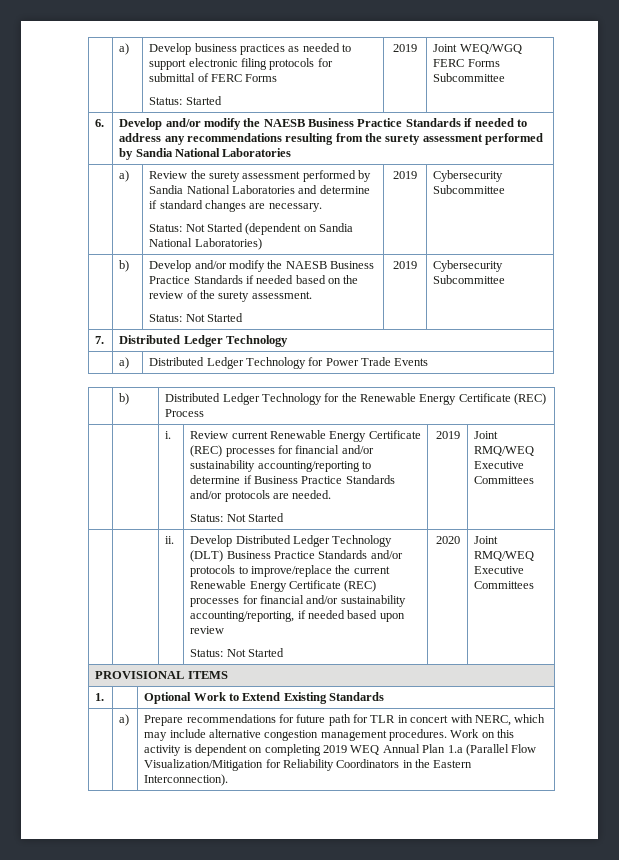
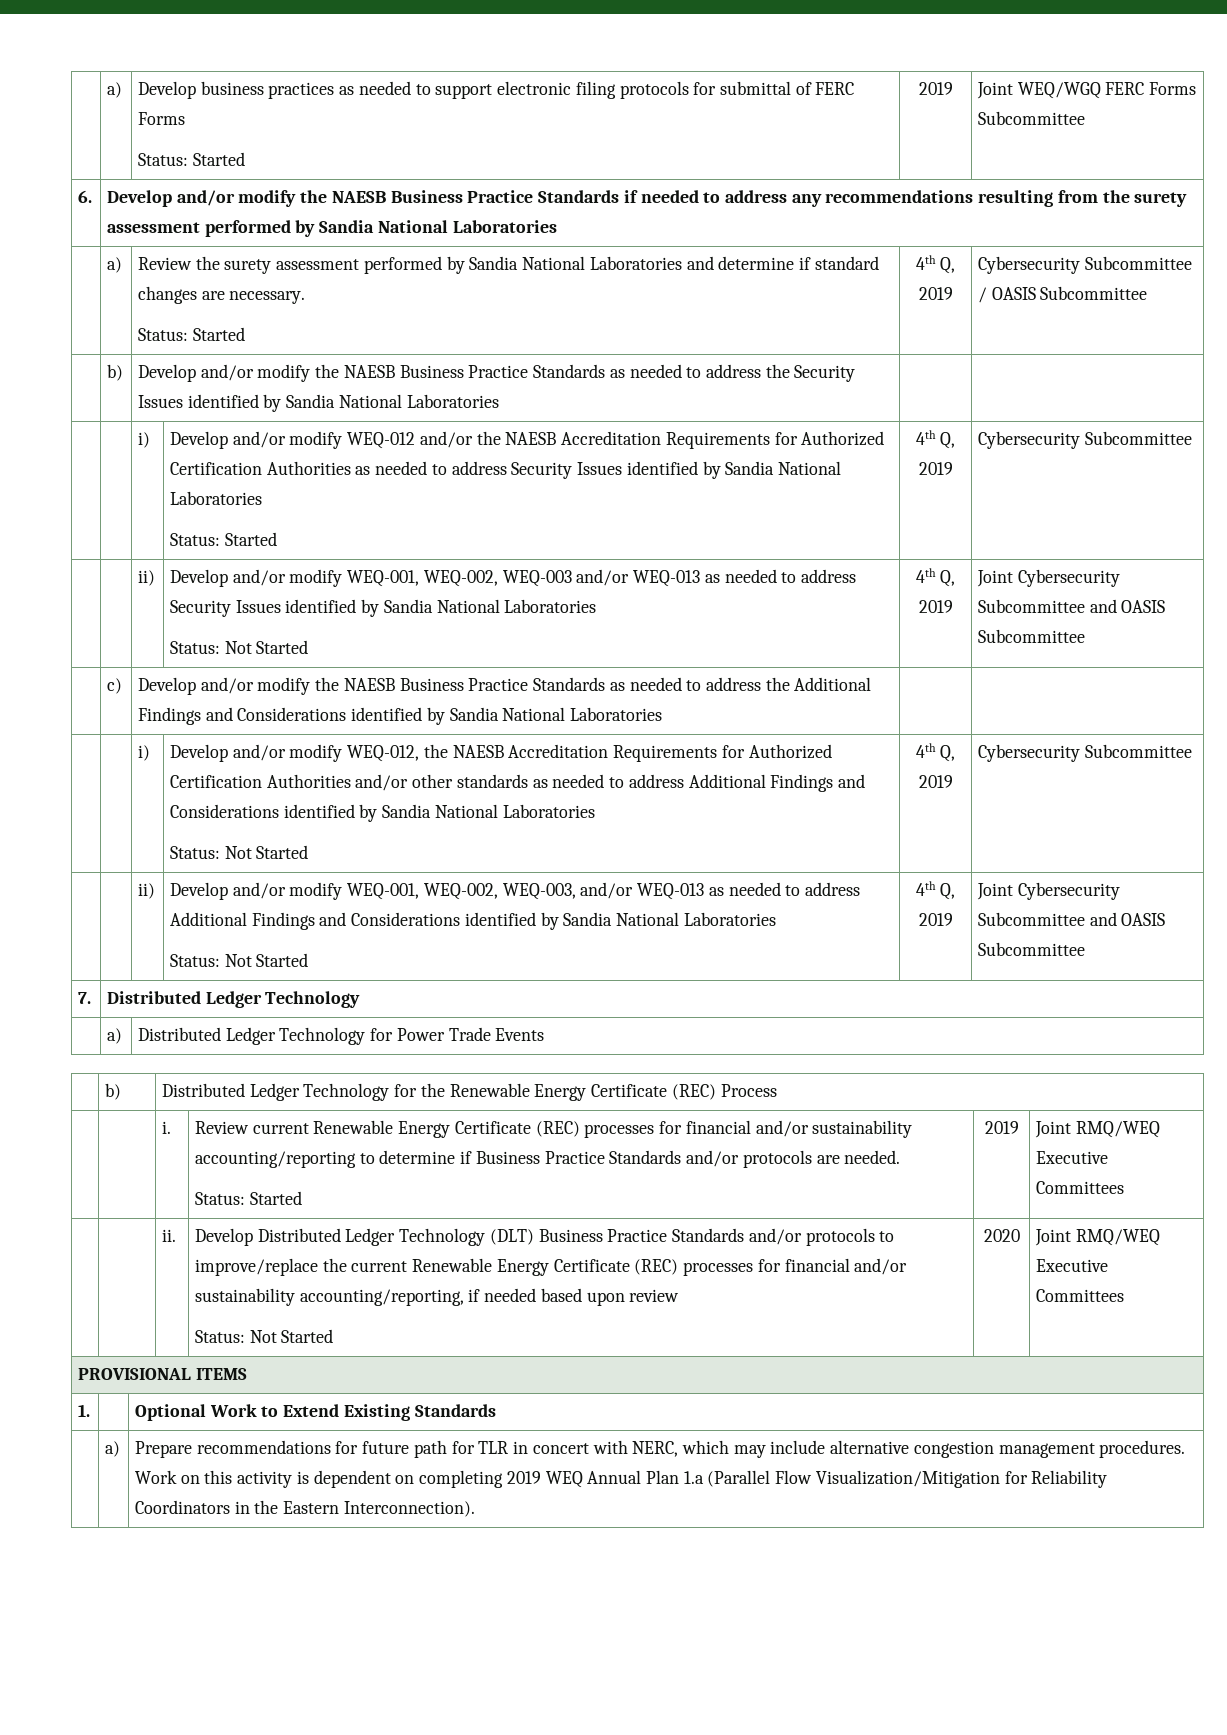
[185,223,354,235] [149,238,262,250] [393,171,417,179] [433,170,504,182] [433,185,506,194] Not Started (dependent on Sandia National Laboratories) | 2019 | Cybersecurity Subcommittee -> [192,327,245,341] [915,255,956,274] [918,287,953,300] [978,256,1192,274] [978,286,1148,303] Started | 4th Q, 2019 | Cybersecurity Subcommittee / OASIS Subcommittee
[245,275,359,284] [149,290,312,302] [149,313,243,322] [393,261,417,269] [433,260,504,272] if needed based on the review of the surety assessment. // Status: Not Started | 2019 | Cybersecurity -> [609,364,856,382] [138,394,499,412] [138,432,151,448] [170,431,885,449] [170,461,841,479] [170,491,263,505] [170,532,277,546] [915,430,956,449] [918,462,953,475] [978,431,1192,449] [138,570,156,586] [170,569,856,587] [170,599,597,617] [170,640,309,654] [915,568,956,587] [918,600,953,613] [977,569,1120,587] [978,599,1166,613] [978,629,1086,643] [107,678,123,694] [138,677,872,695] [138,707,663,725] [138,745,151,761] [170,744,832,762] [170,774,865,792] [170,804,595,822] [170,845,309,859] [915,743,956,762] [918,775,953,788] [978,744,1192,762] [138,883,156,899] [170,882,860,900] [170,912,776,930] [170,953,309,967] [915,881,956,900] [918,913,953,926] [977,882,1120,900] [978,912,1166,926] as needed to address the Security Issues identified by Sandia National Laboratories | | // | | i) | Develop and/or modify WEQ-012 and/or the NAESB Accreditation Requirements for Authorized Certification Authorities as needed to address Security Issues identified by Sandia National Laboratories // Status: Started | 4th Q, 2019 | Cybersecurity Subcommittee // | | ii) | Develop and/or modify WEQ-001, WEQ-002, WEQ-003 and/or WEQ-013 as needed to address Security Issues identified by Sandia National Laboratories // Status: Not Started | 4th Q, 2019 | Joint Cybersecurity Subcommittee and OASIS Subcommittee // | c) | Develop and/or modify the NAESB Business Practice Standards as needed to address the Additional Findings and Considerations identified by Sandia National Laboratories | | // | | i) | Develop and/or modify WEQ-012, the NAESB Accreditation Requirements for Authorized Certification Authorities and/or other standards as needed to address Additional Findings and Considerations identified by Sandia National Laboratories // Status: Not Started | 4th Q, 2019 | Cybersecurity Subcommittee // | | ii) | Develop and/or modify WEQ-001, WEQ-002, WEQ-003, and/or WEQ-013 as needed to address Additional Findings and Considerations identified by Sandia National Laboratories // Status: Not Started | 4th Q, 2019 | Joint Cybersecurity Subcommittee and OASIS
[226,514,246,522] Not -> (246, 1198) none

